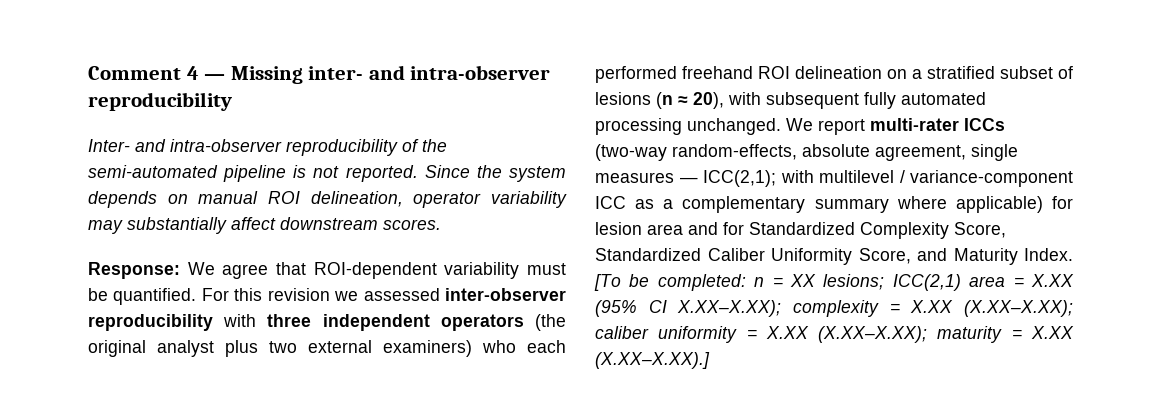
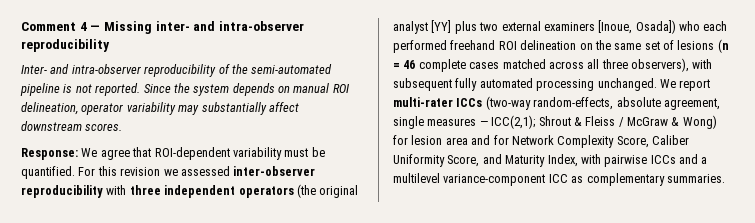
(214, 348) none -> [431,20,452,33] [YY]
[383,340,472,357] examiners) -> [543,20,676,34] examiners [Inoue, Osada])
[912,66,1073,79] [595,92,724,109] a stratified subset of lesions (n ≈ 20), -> [594,39,729,53] [393,58,689,72] the same set of lesions (n = 46 complete cases matched across all three observers),
[780,170,1073,187] [595,196,1043,213] with multilevel / variance-component ICC as a complementary summary where applicable) -> [538,115,717,129] Shrout & Fleiss / McGraw & Wong)
[749,222,855,235] Standardized -> [511,135,554,145] Network
[595,248,701,261] Standardized -> (649, 142) none
[1024,248,1073,261] [594,274,1074,291] [595,300,1073,317] [595,326,1074,343] [595,352,710,369] Index. [To be completed: n = XX lesions; ICC(2,1) area = X.XX (95% CI X.XX–X.XX); complexity = X.XX (X.XX–X.XX); caliber uniformity = X.XX (X.XX–X.XX); maturity = X.XX (X.XX–X.XX).] -> [547,154,708,167] [393,173,725,186] Index, with pairwise ICCs and a multilevel variance-component ICC as complementary summaries.

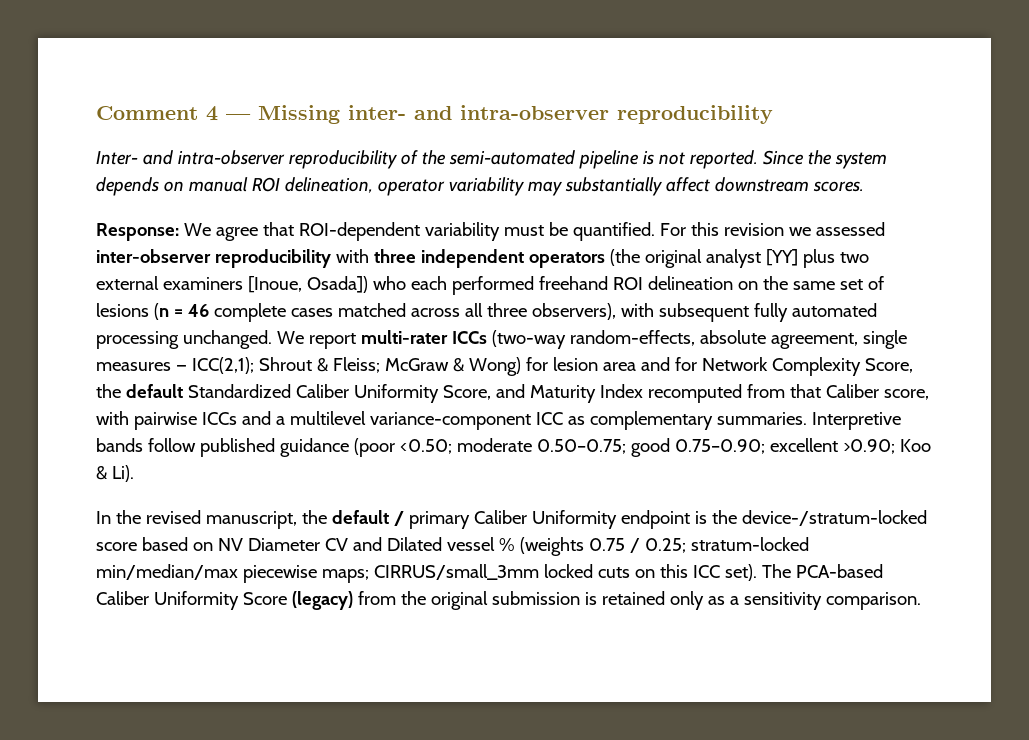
[585,116,624,127] Fleiss / -> [332,357,380,373] Fleiss;
(649, 142) none -> [96,384,291,398] the default Standardized
[547,154,578,167] Index, -> [599,384,929,403] Index recomputed from that Caliber score,
(725, 178) none -> [811,412,901,430] [96,438,931,457] [96,465,134,482] [96,510,927,529] [96,537,809,556] [96,564,883,583] [96,591,921,610] Interpretive bands follow published guidance (poor <0.50; moderate 0.50–0.75; good 0.75–0.90; excellent >0.90; Koo & Li). // In the revised manuscript, the default / primary Caliber Uniformity endpoint is the device-/stratum-locked score based on NV Diameter CV and Dilated vessel % (weights 0.75 / 0.25; stratum-locked min/median/max piecewise maps; CIRRUS/small_3mm locked cuts on this ICC set). The PCA-based Caliber Uniformity Score (legacy) from the original submission is retained only as a sensitivity comparison.

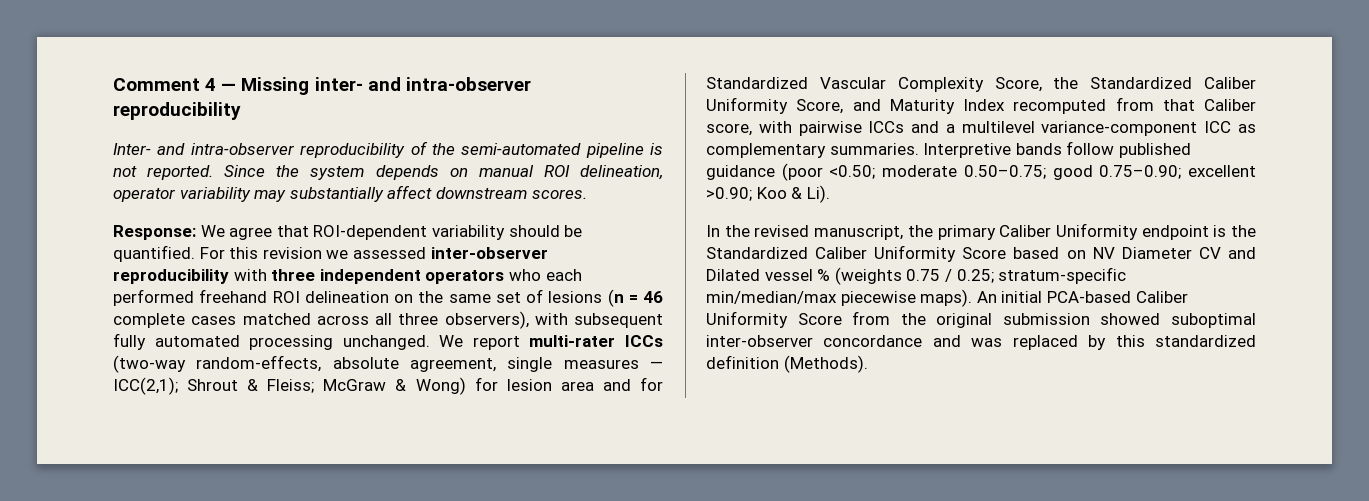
[503,225,544,236] must -> [508,225,560,237] should
[609,249,869,268] [96,276,368,293] (the original analyst [YY] plus two external examiners [Inoue, Osada]) -> (505, 277) none
[701,357,768,371] Network -> [706,77,886,89] Standardized Vascular
[125,384,183,398] default -> (1079, 83) none
[331,510,404,526] default / -> (933, 231) none
[741,510,927,526] [96,542,137,551] device-/stratum-locked score -> [706,245,1007,262] Standardized Caliber Uniformity Score
[690,537,809,551] stratum-locked -> [998,267,1127,284] stratum-specific
[321,564,791,583] maps; CIRRUS/small_3mm locked cuts on this ICC set). The -> [920,289,1043,307] maps). An initial
[291,591,353,610] (legacy) -> (842, 319) none
[584,591,921,610] is retained only as a sensitivity comparison. -> [1100,313,1256,328] [706,335,1256,350] [706,355,868,373] showed suboptimal inter-observer concordance and was replaced by this standardized definition (Methods).

